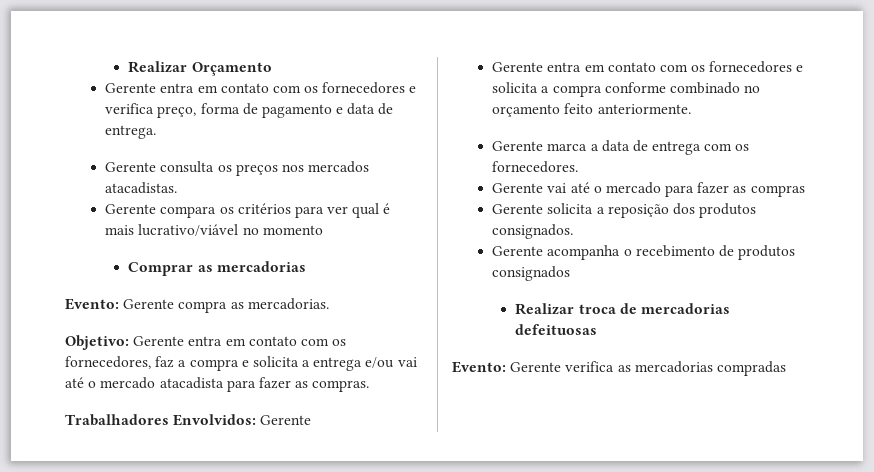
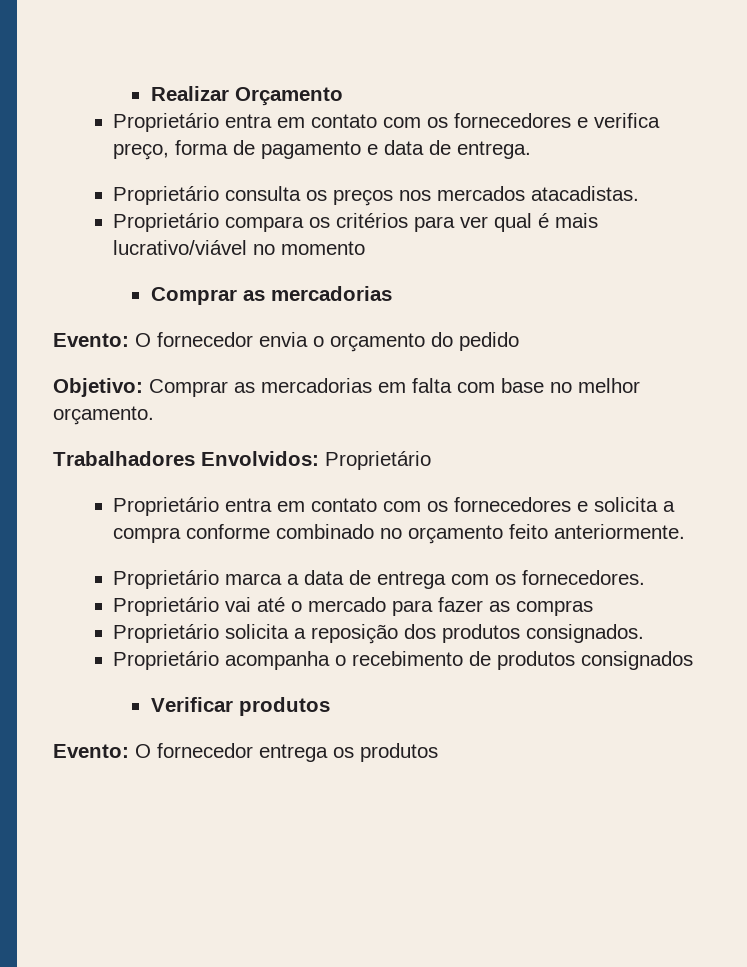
[105,83,157,93] Gerente -> [113,113,220,132] Proprietário
[105,162,157,172] Gerente -> [113,186,220,205] Proprietário
[105,204,157,214] Gerente -> [113,213,220,232] Proprietário
[123,298,329,313] [65,335,347,350] [65,356,417,371] [65,377,370,392] Gerente compra as mercadorias. // Objetivo: Gerente entra em contato com os fornecedores, faz a compra e solicita a entrega e/ou vai até o mercado atacadista para fazer as compras. -> [135,332,519,352] [53,378,640,397] [53,406,154,425] O fornecedor envia o orçamento do pedido // Objetivo: Comprar as mercadorias em falta com base no melhor orçamento.
[260,415,312,425] [492,62,544,72] Gerente // Gerente -> [325,451,431,470] [113,497,220,516] Proprietário // Proprietário
[492,141,544,151] Gerente -> [113,570,220,589] Proprietário
[492,183,544,193] Gerente -> [113,597,220,616] Proprietário
[492,204,544,214] Gerente -> [113,624,220,643] Proprietário
[492,246,544,256] Gerente -> [113,651,220,670] Proprietário
[515,303,730,315] [515,324,598,335] [452,361,786,376] Realizar troca de mercadorias defeituosas // Evento: Gerente verifica as mercadorias compradas -> [150,697,330,716] [53,743,438,762] Verificar produtos // Evento: O fornecedor entrega os produtos

